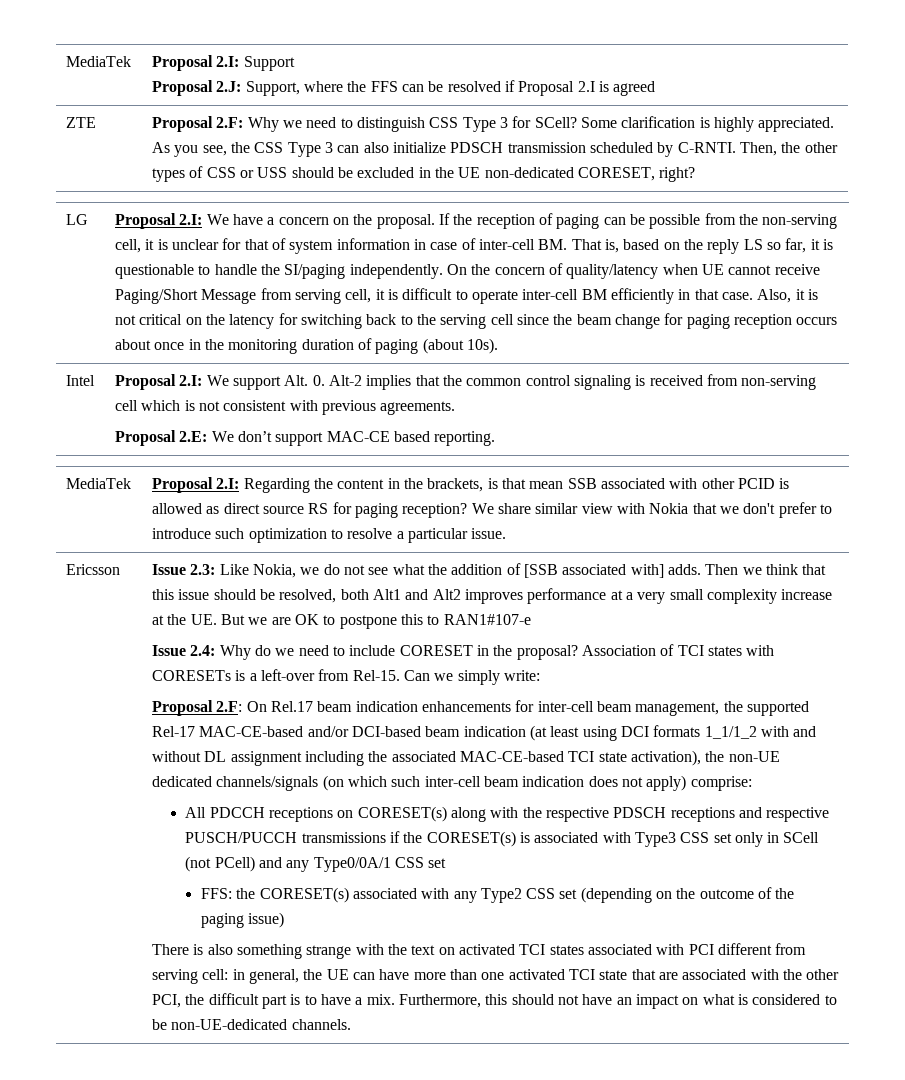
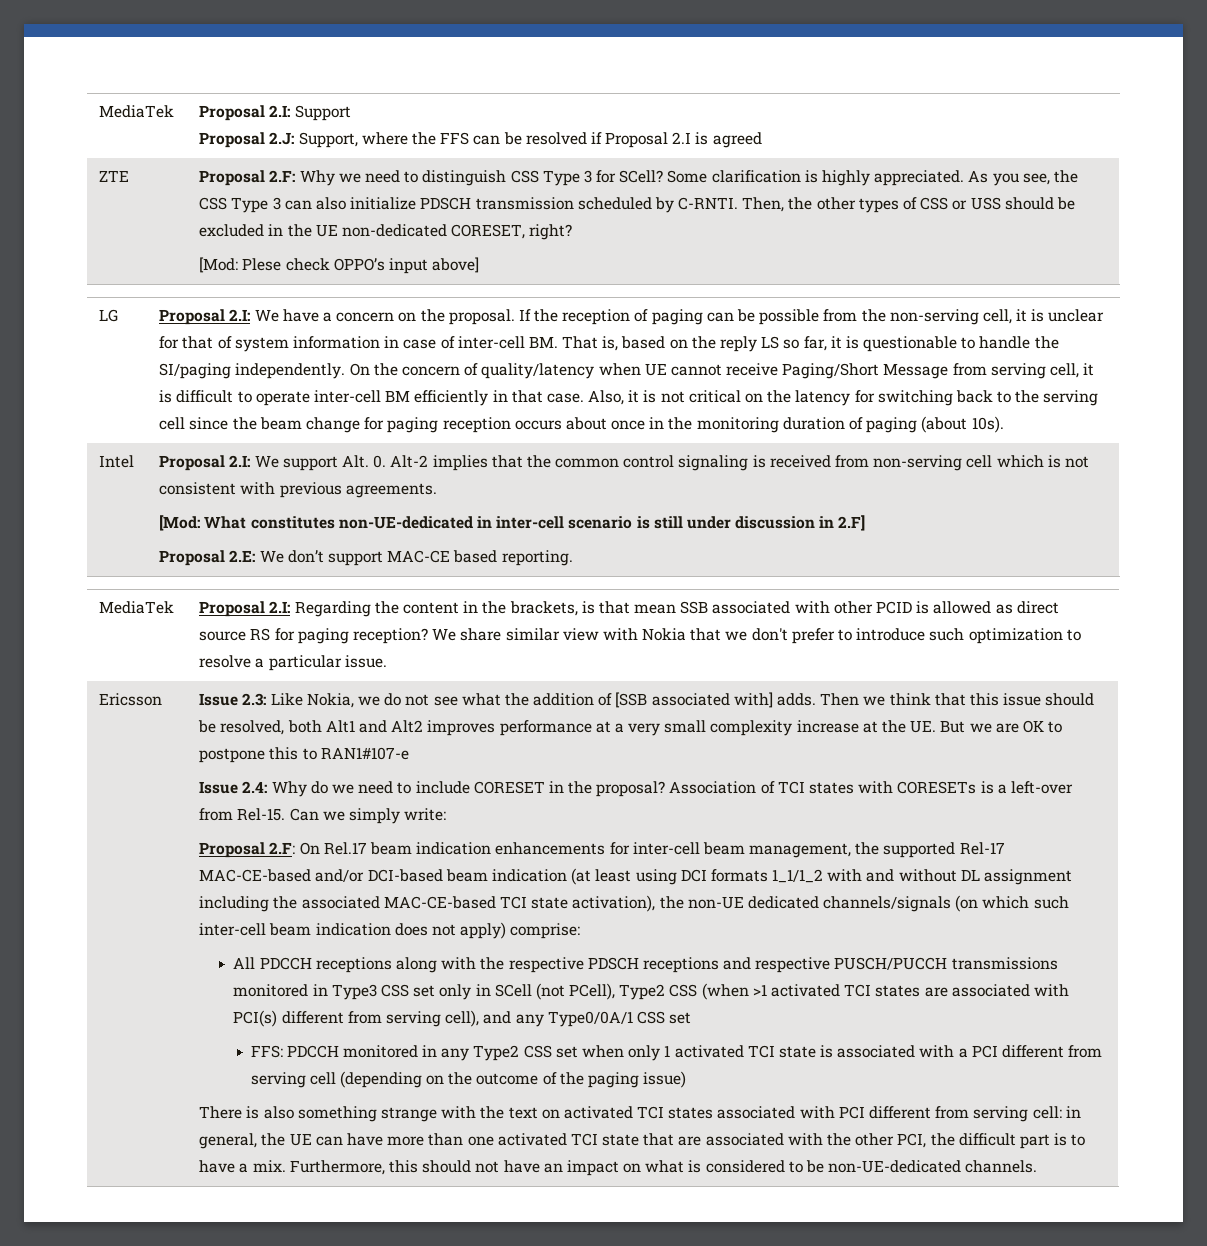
(696, 174) none -> [199,257,480,274] // [Mod: Plese check OPPO’s input above]
(456, 408) none -> [159,515,866,531] // [Mod: What constitutes non-UE-dedicated in inter-cell scenario is still under discussion in 2.F]
[337,806,447,822] on CORESET(s) -> (392, 965) none
[389,831,631,847] if the CORESET(s) is associated with -> [233,984,328,997] monitored in
[214,856,255,872] PCell) -> [569,983,1069,1000] [233,1010,480,1027] PCell), Type2 CSS (when >1 activated TCI states are associated with PCI(s) different from serving cell),
[236,887,578,903] the CORESET(s) associated with any Type2 CSS set -> [286,1045,1103,1061] [250,1072,336,1088] PDCCH monitored in any Type2 CSS set when only 1 activated TCI state is associated with a PCI different from serving cell

